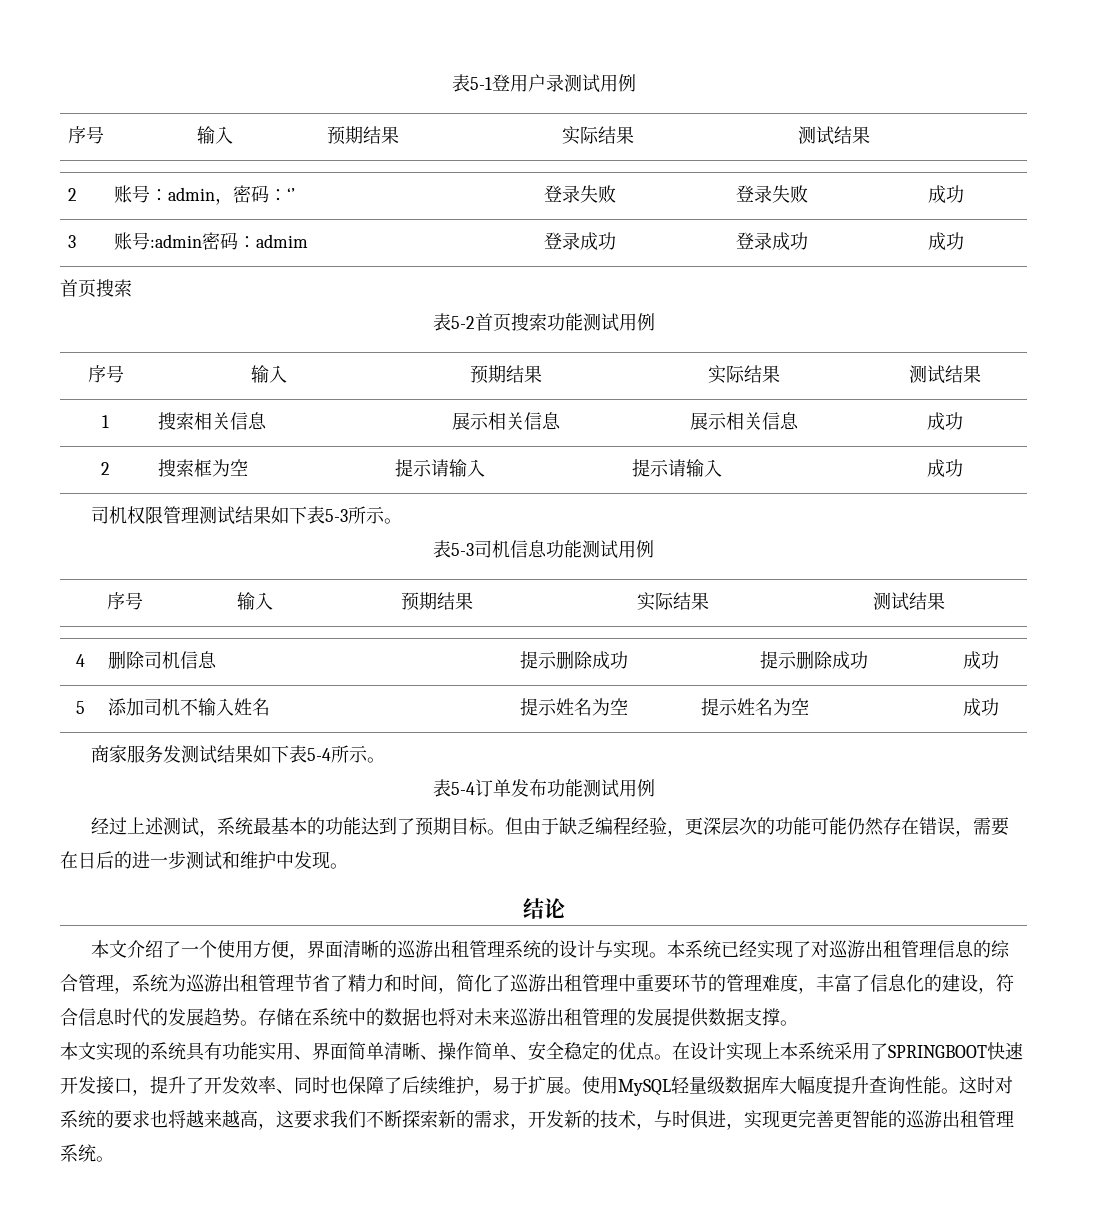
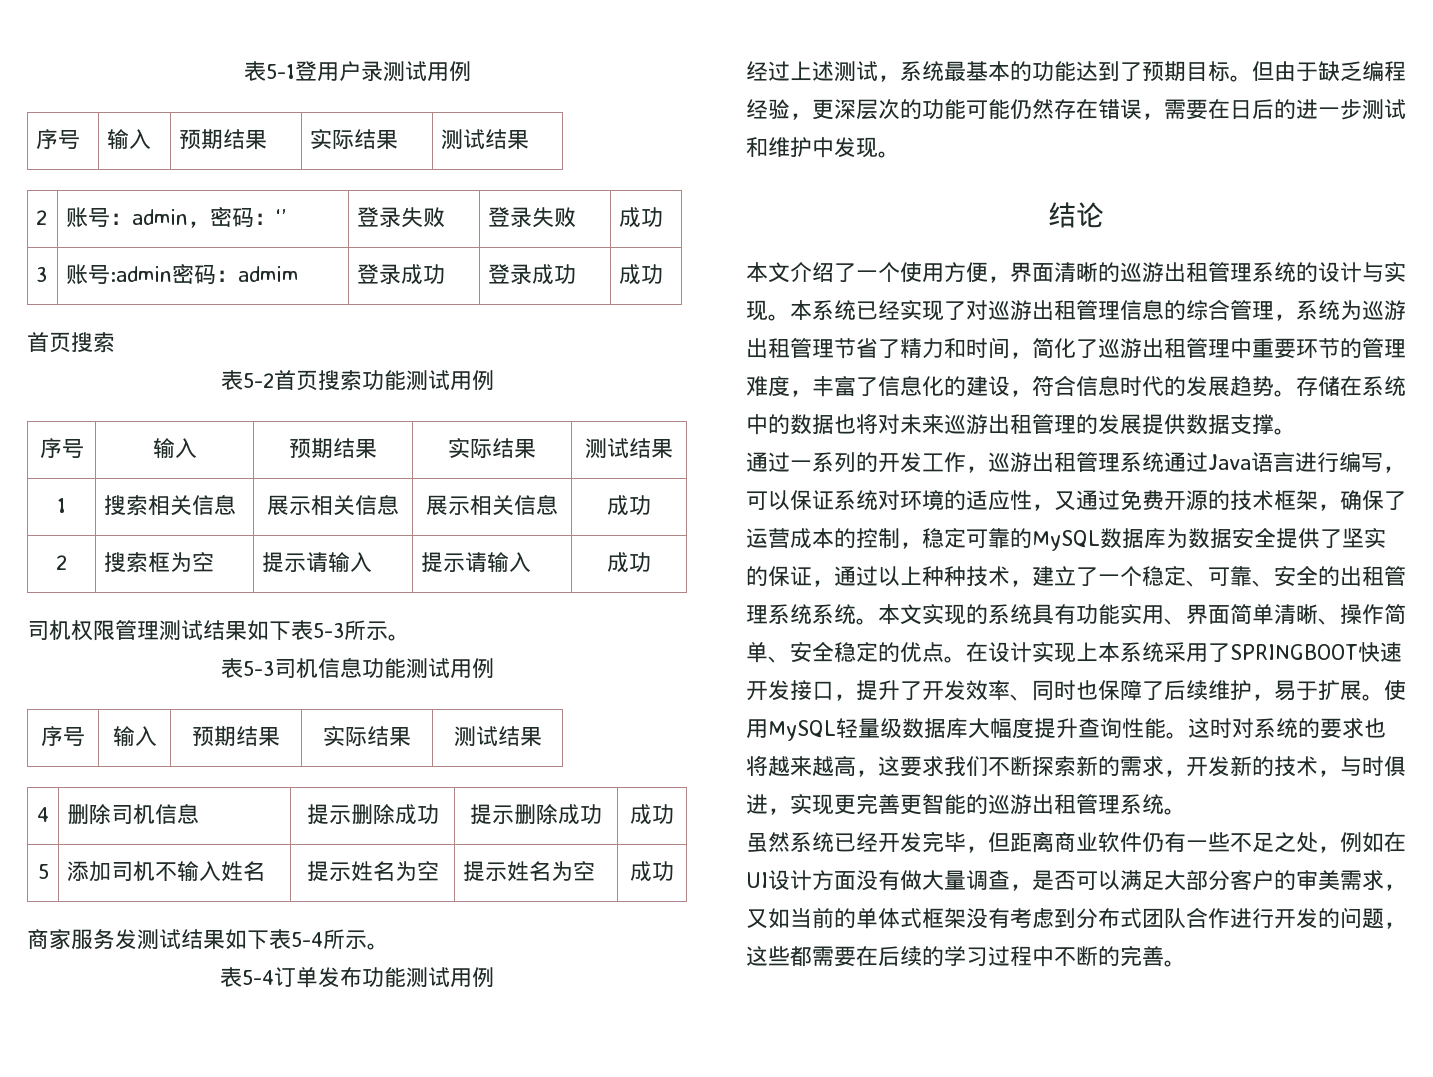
(798, 1023) none -> [746,452,1405,473] [746,490,1406,511] [746,528,1386,551] [746,566,1406,587] [746,604,878,625] 通过一系列的开发工作，巡游出租管理系统通过Java语言进行编写，可以保证系统对环境的适应性，又通过免费开源的技术框架，确保了运营成本的控制，稳定可靠的MySQL数据库为数据安全提供了坚实的保证，通过以上种种技术，建立了一个稳定、可靠、安全的出租管理系统系统。
(114, 1159) none -> [746,831,1406,853] [746,870,1406,891] [746,907,1406,929] [746,945,1186,967] // 虽然系统已经开发完毕，但距离商业软件仍有一些不足之处，例如在UI设计方面没有做大量调查，是否可以满足大部分客户的审美需求，又如当前的单体式框架没有考虑到分布式团队合作进行开发的问题，这些都需要在后续的学习过程中不断的完善。

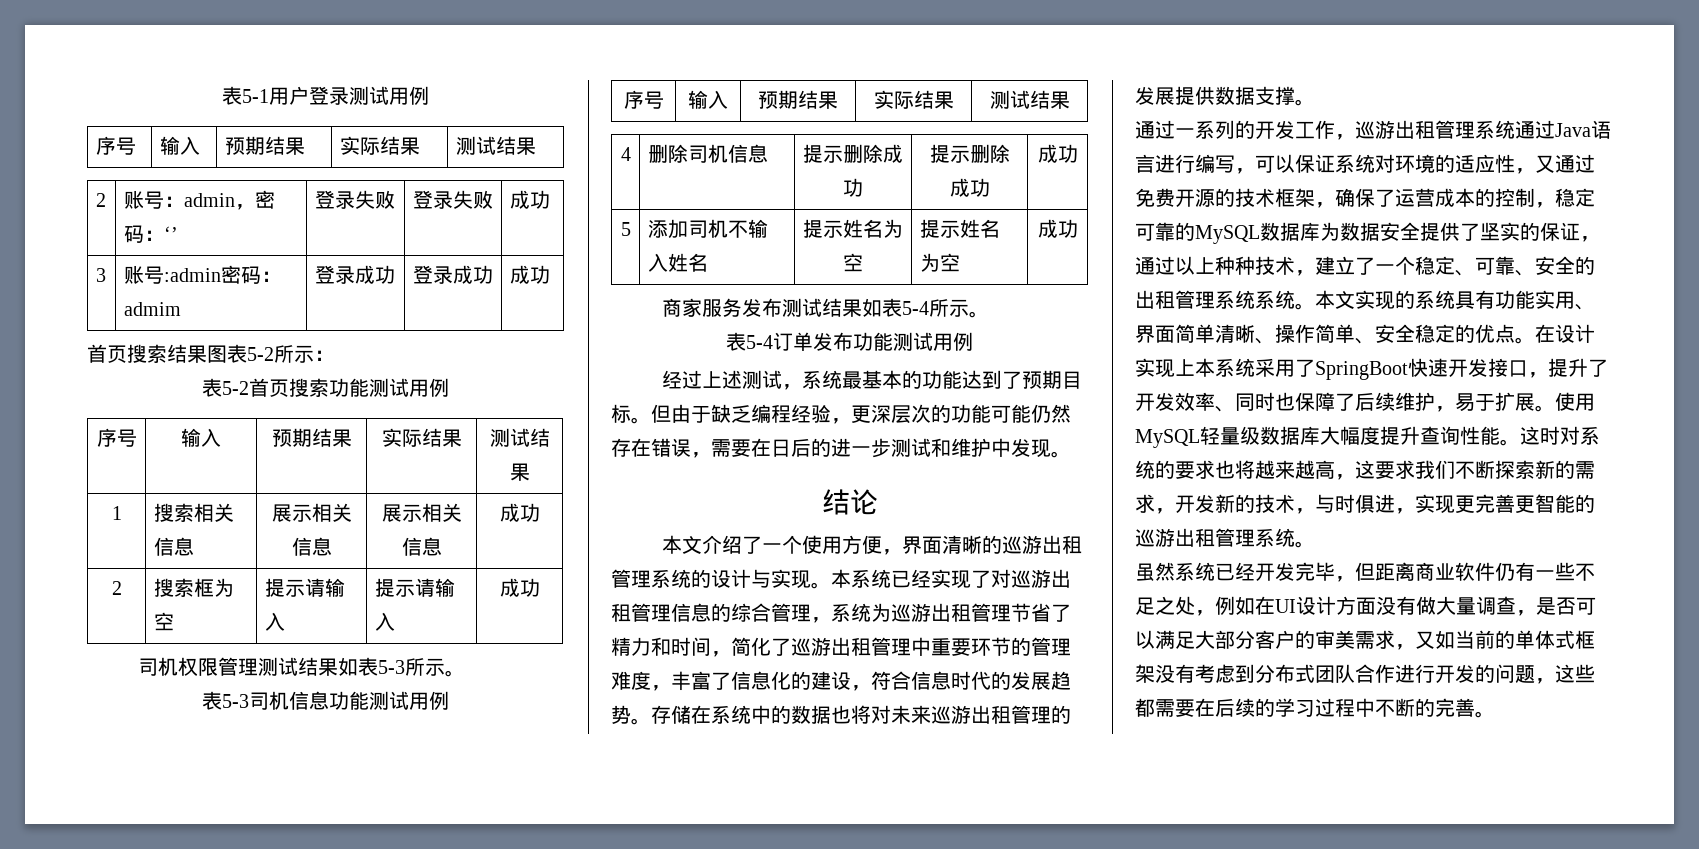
[294,61,361,81] 登用户 -> [269,86,329,105] 用户登
(115, 342) none -> [167,344,334,363] 结果图表5-2所示：
[269,621,291,640] 下 -> (359, 666) none
[137,929,269,950] 测试结果如下 -> [762,298,883,317] 布测试结果如
[1230,644,1358,660] SPRINGBOOT -> [1315,361,1408,380] SpringBoot

